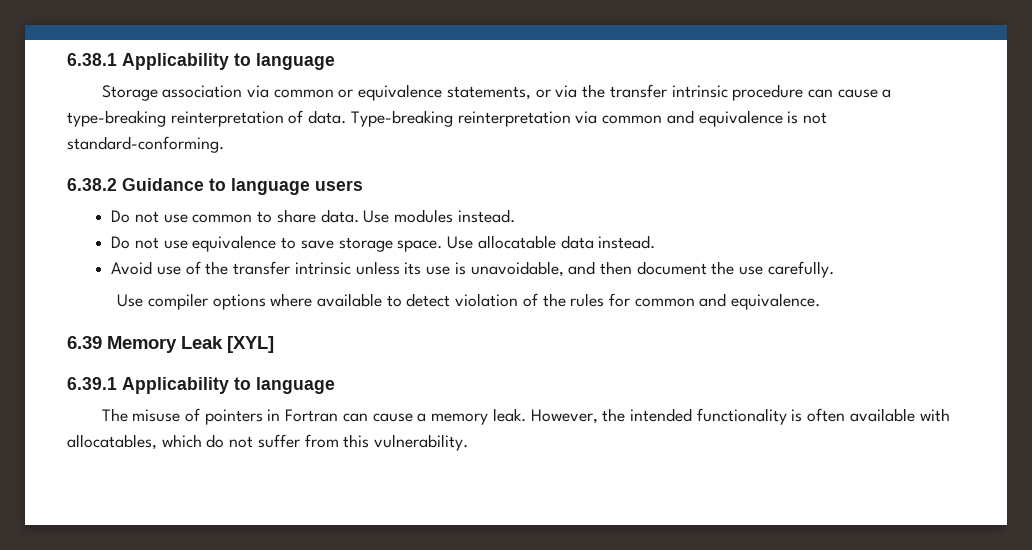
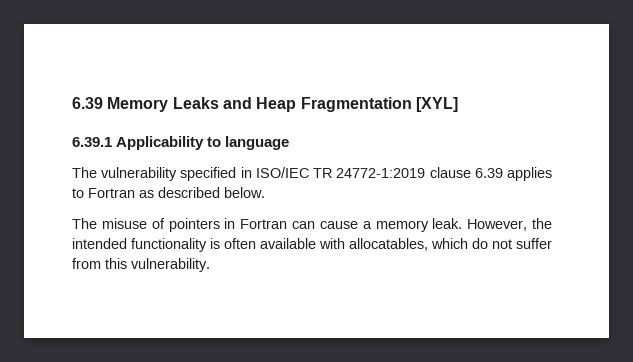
[67,53,335,70] [101,84,892,101] [67,110,827,127] [67,136,224,153] [67,178,363,195] [111,209,515,223] [111,235,656,252] [111,261,834,278] [117,293,821,310] [67,336,223,353] 6.38.1 Applicability to language // Storage association via common or equivalence statements, or via the transfer intrinsic procedure can cause a type-breaking reinterpretation of data. Type-breaking reinterpretation via common and equivalence is not standard-conforming. // 6.38.2 Guidance to language users // Do not use common to share data. Use modules instead. // Do not use equivalence to save storage space. Use allocatable data instead. // Avoid use of the transfer intrinsic unless its use is unavoidable, and then document the use carefully. // Use compiler options where available to detect violation of the rules for common and equivalence. // 6.39 Memory Leak -> [72,97,412,112] 6.39 Memory Leaks and Heap Fragmentation
(335, 385) none -> [72,167,552,181] [72,187,265,198] // The vulnerability specified in ISO/IEC TR 24772-1:2019 clause 6.39 applies to Fortran as described below.

